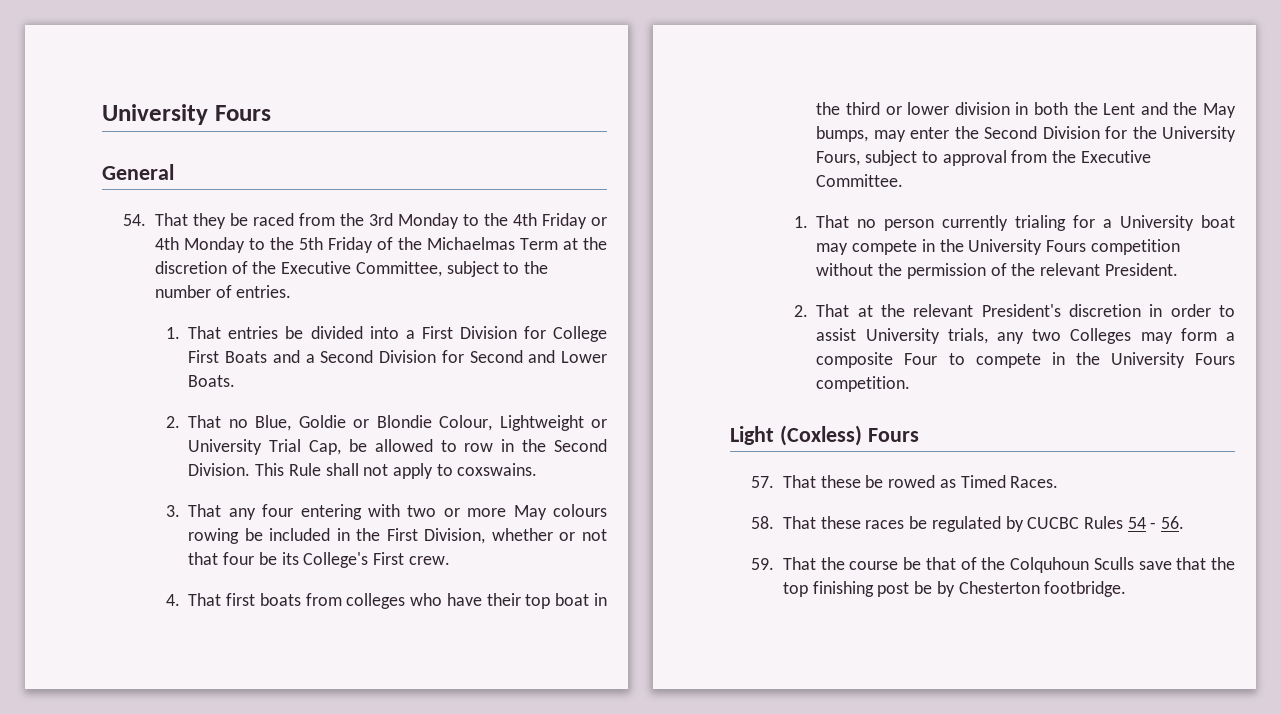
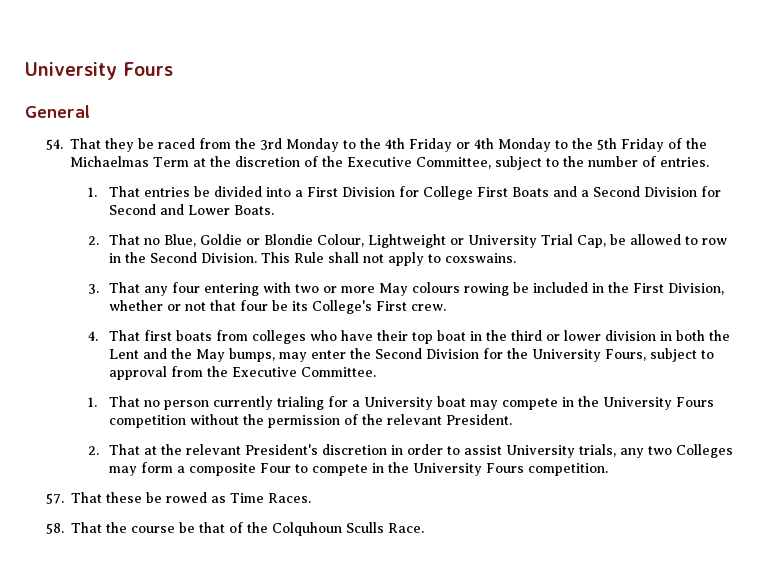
[730,425,919,446] // Light (Coxless) Fours -> (609, 469) none
[960,475,1006,488] Timed -> [230,493,265,503] Time
[820,516,1185,532] [751,557,816,570] these races be regulated by CUCBC Rules 54 - 56. // 59. That -> (103, 527) none
[1138,557,1235,570] [782,581,1127,597] save that the top finishing post be by Chesterton footbridge. -> [388,523,425,533] Race.

